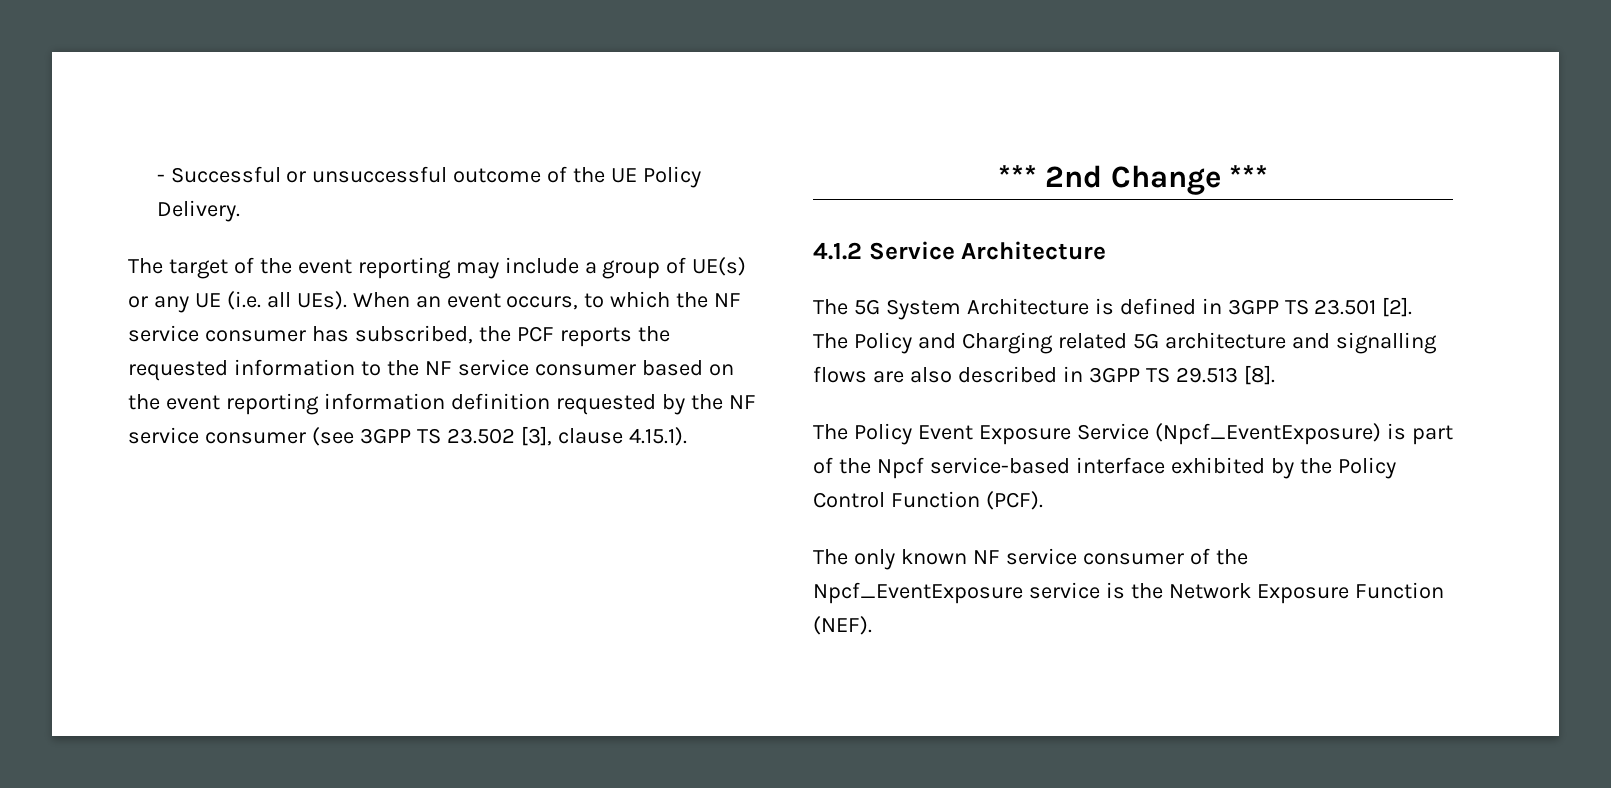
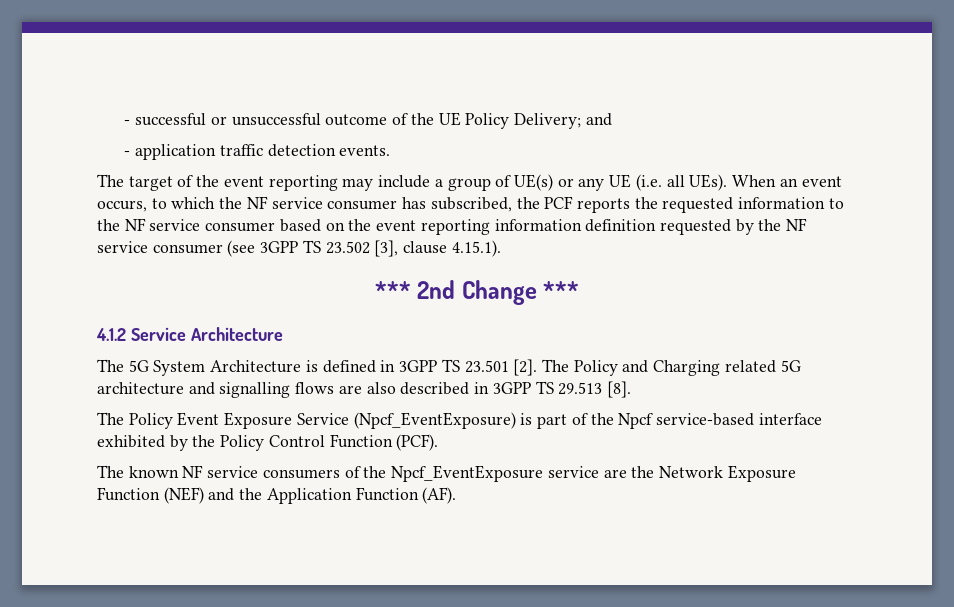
[156,166,281,183] - Successful -> [124,113,207,126] - successful
[156,200,240,222] Delivery. -> [513,113,612,129] [124,144,391,160] Delivery; and // - application traffic detection events.
[853,549,895,570] only -> (124, 471) none
[1082,553,1184,565] consumer -> [262,469,340,479] consumers
[1105,582,1125,599] is -> [603,469,627,478] are
[813,616,872,635] (NEF). -> [163,487,457,504] (NEF) and the Application Function (AF).

